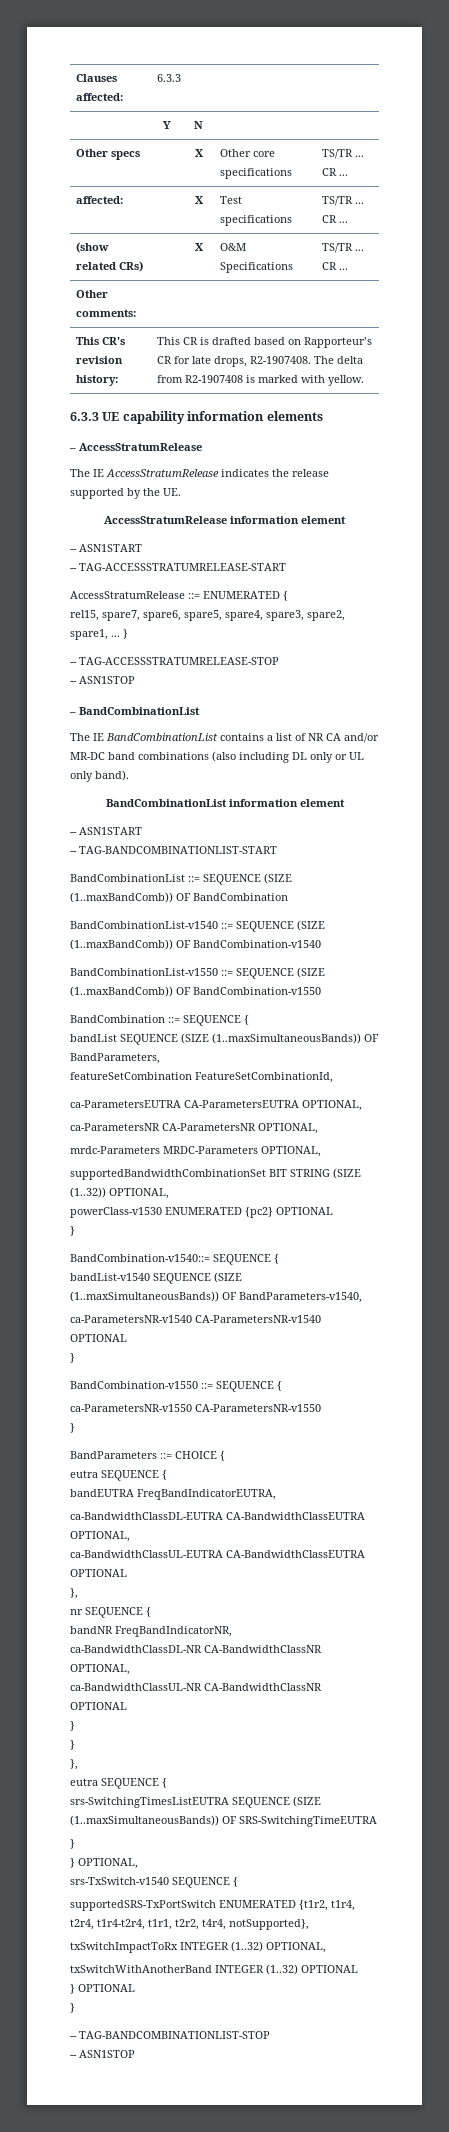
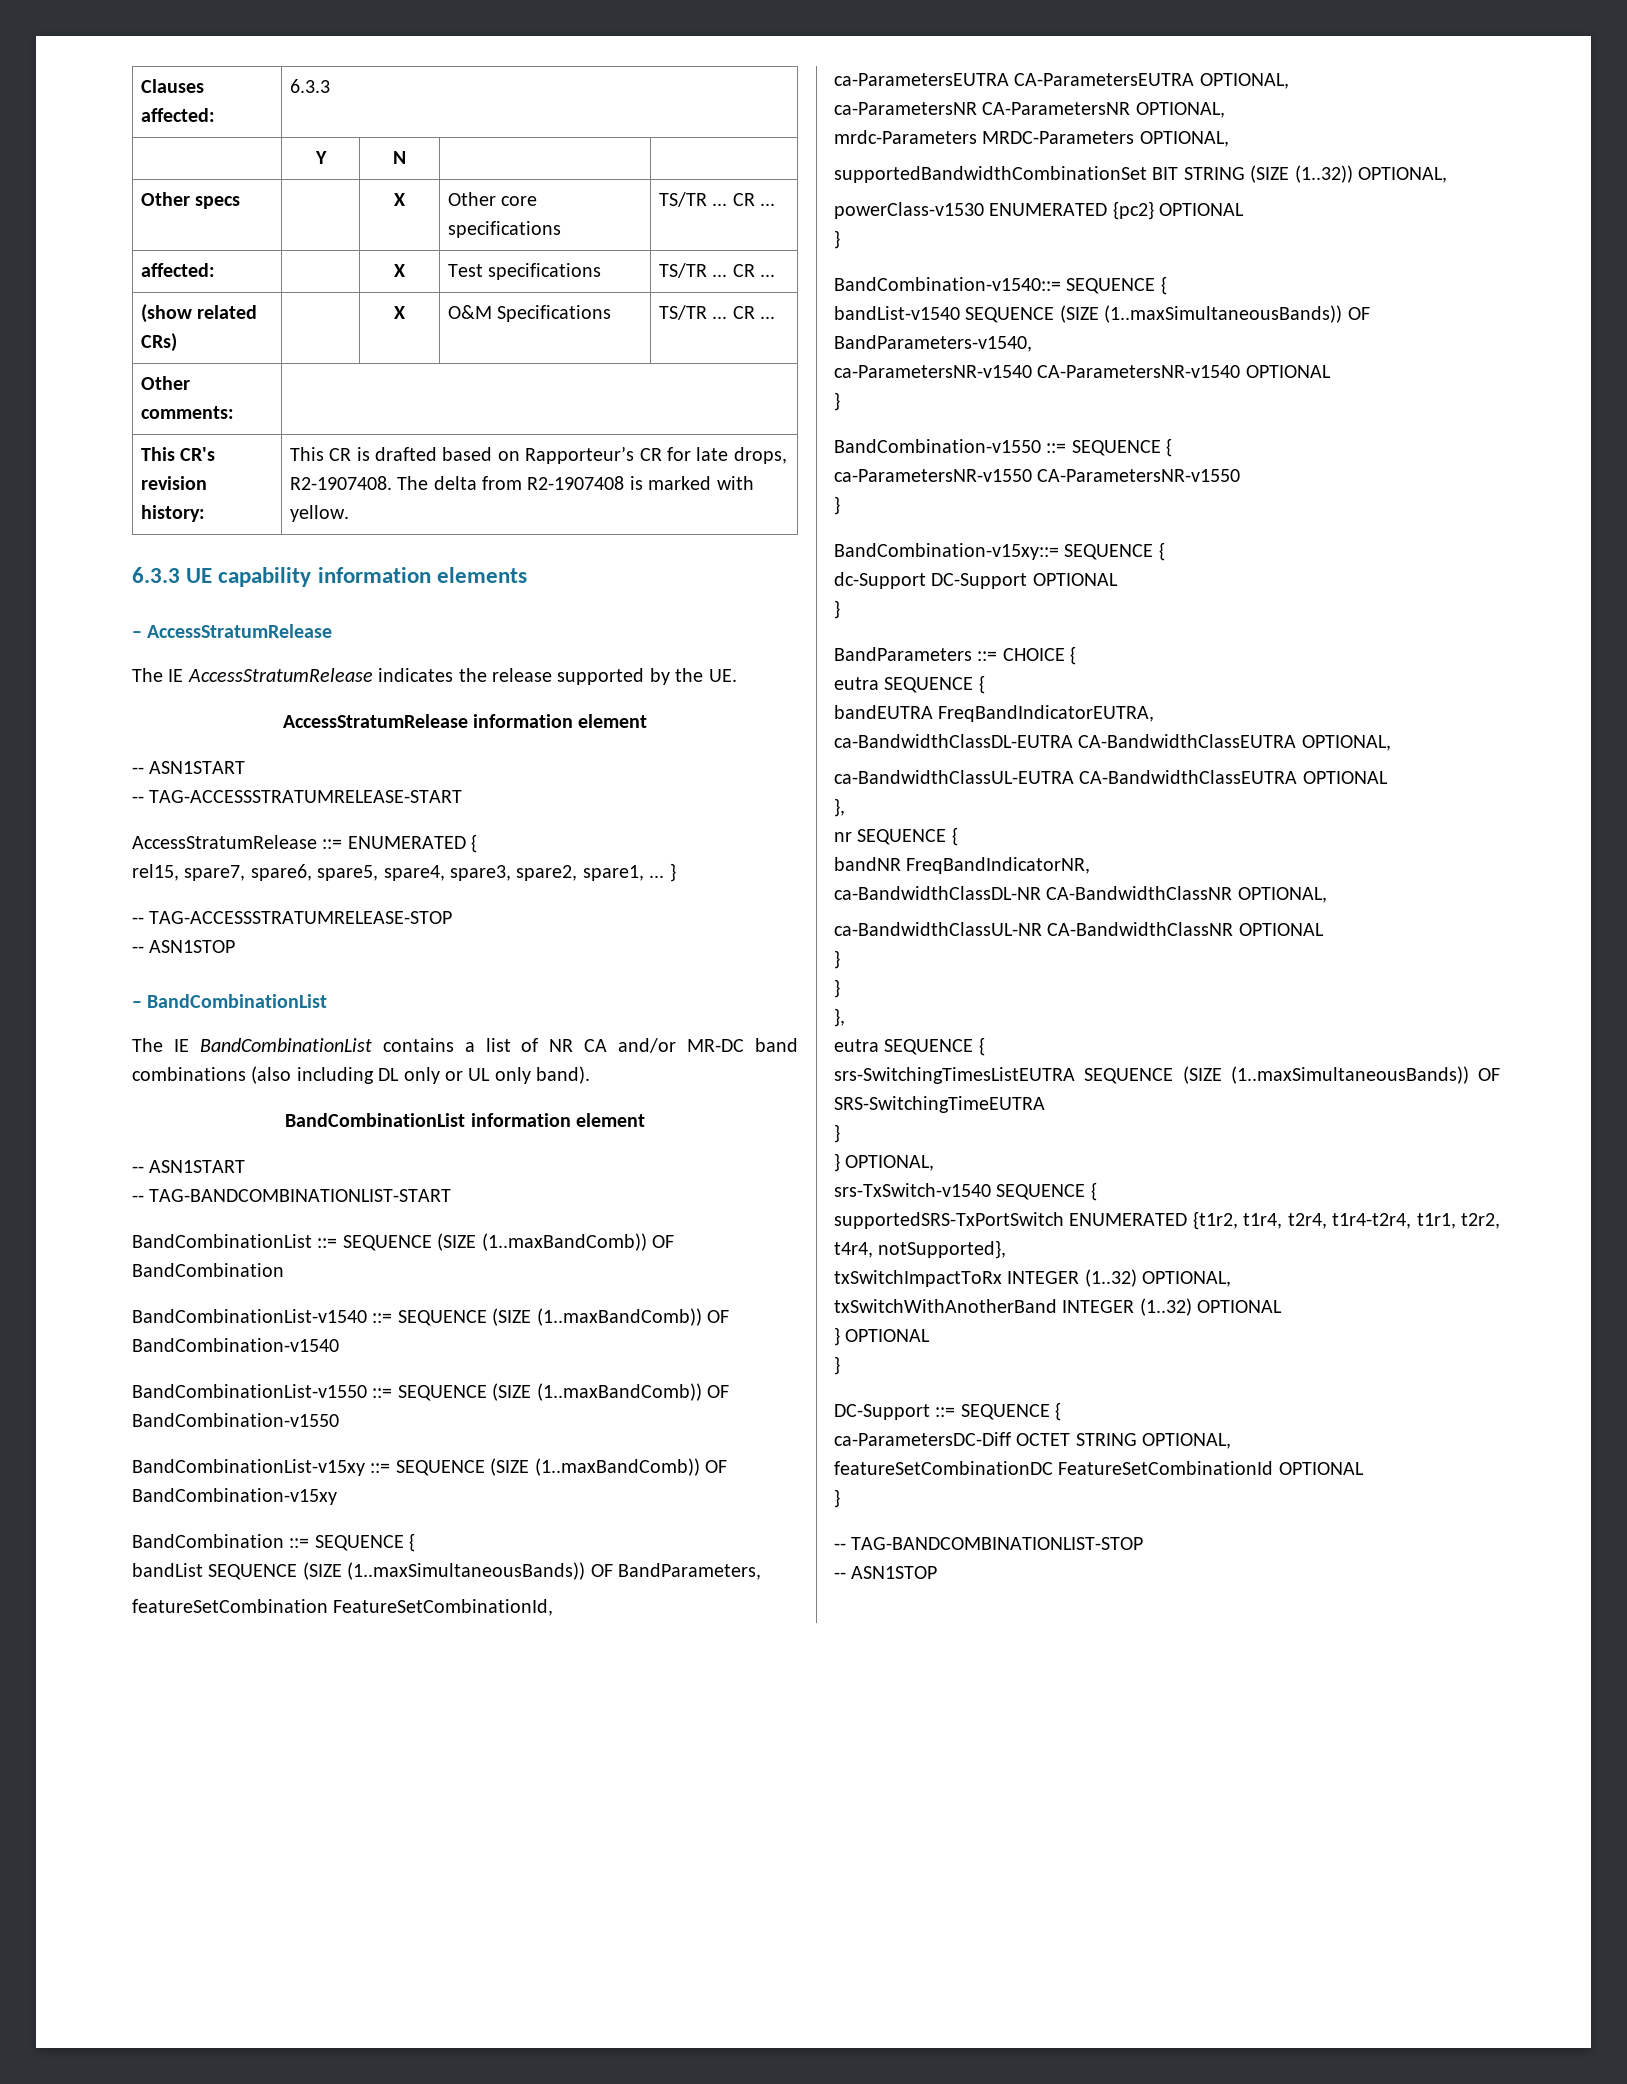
(321, 991) none -> [132,1458,727,1476] [132,1488,337,1505] // BandCombinationList-v15xy ::= SEQUENCE (SIZE (1..maxBandComb)) OF BandCombination-v15xy
(75, 1428) none -> [834,542,1165,561] [834,572,1118,589] [834,600,840,619] // BandCombination-v15xy::= SEQUENCE { // dc-Support DC-Support OPTIONAL // }
(75, 2008) none -> [834,1402,1062,1421] [834,1432,1232,1449] [834,1461,1364,1475] [834,1489,840,1508] // DC-Support ::= SEQUENCE { // ca-ParametersDC-Diff OCTET STRING OPTIONAL, // featureSetCombinationDC FeatureSetCombinationId OPTIONAL // }

